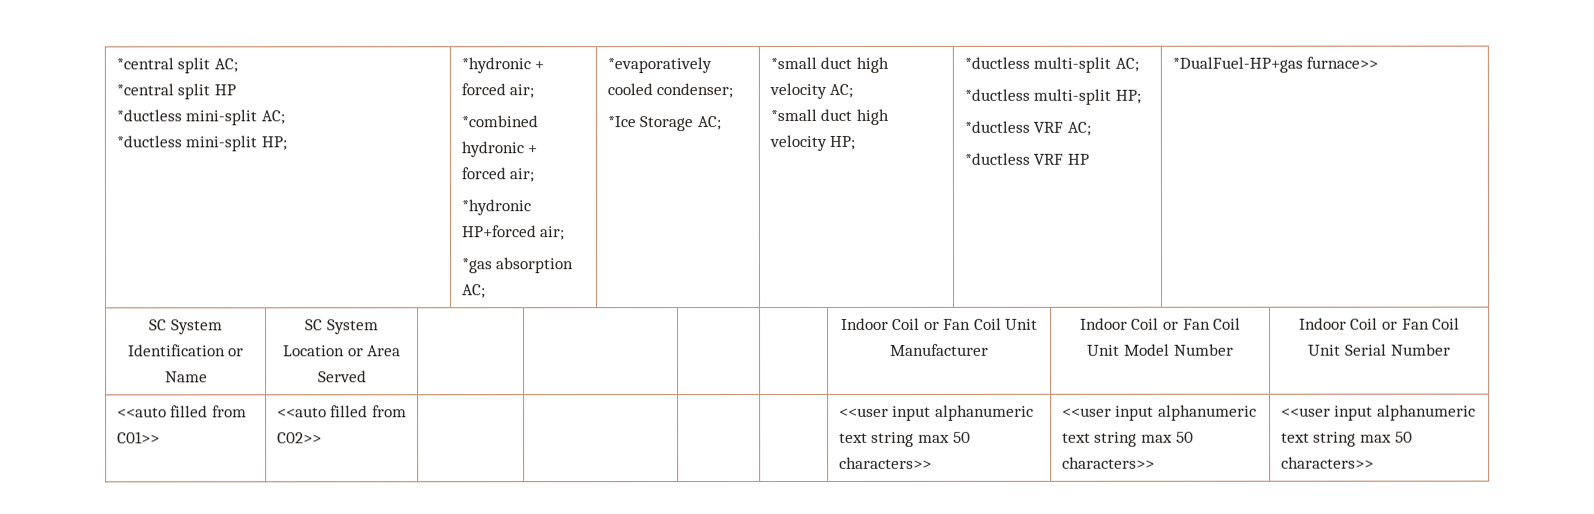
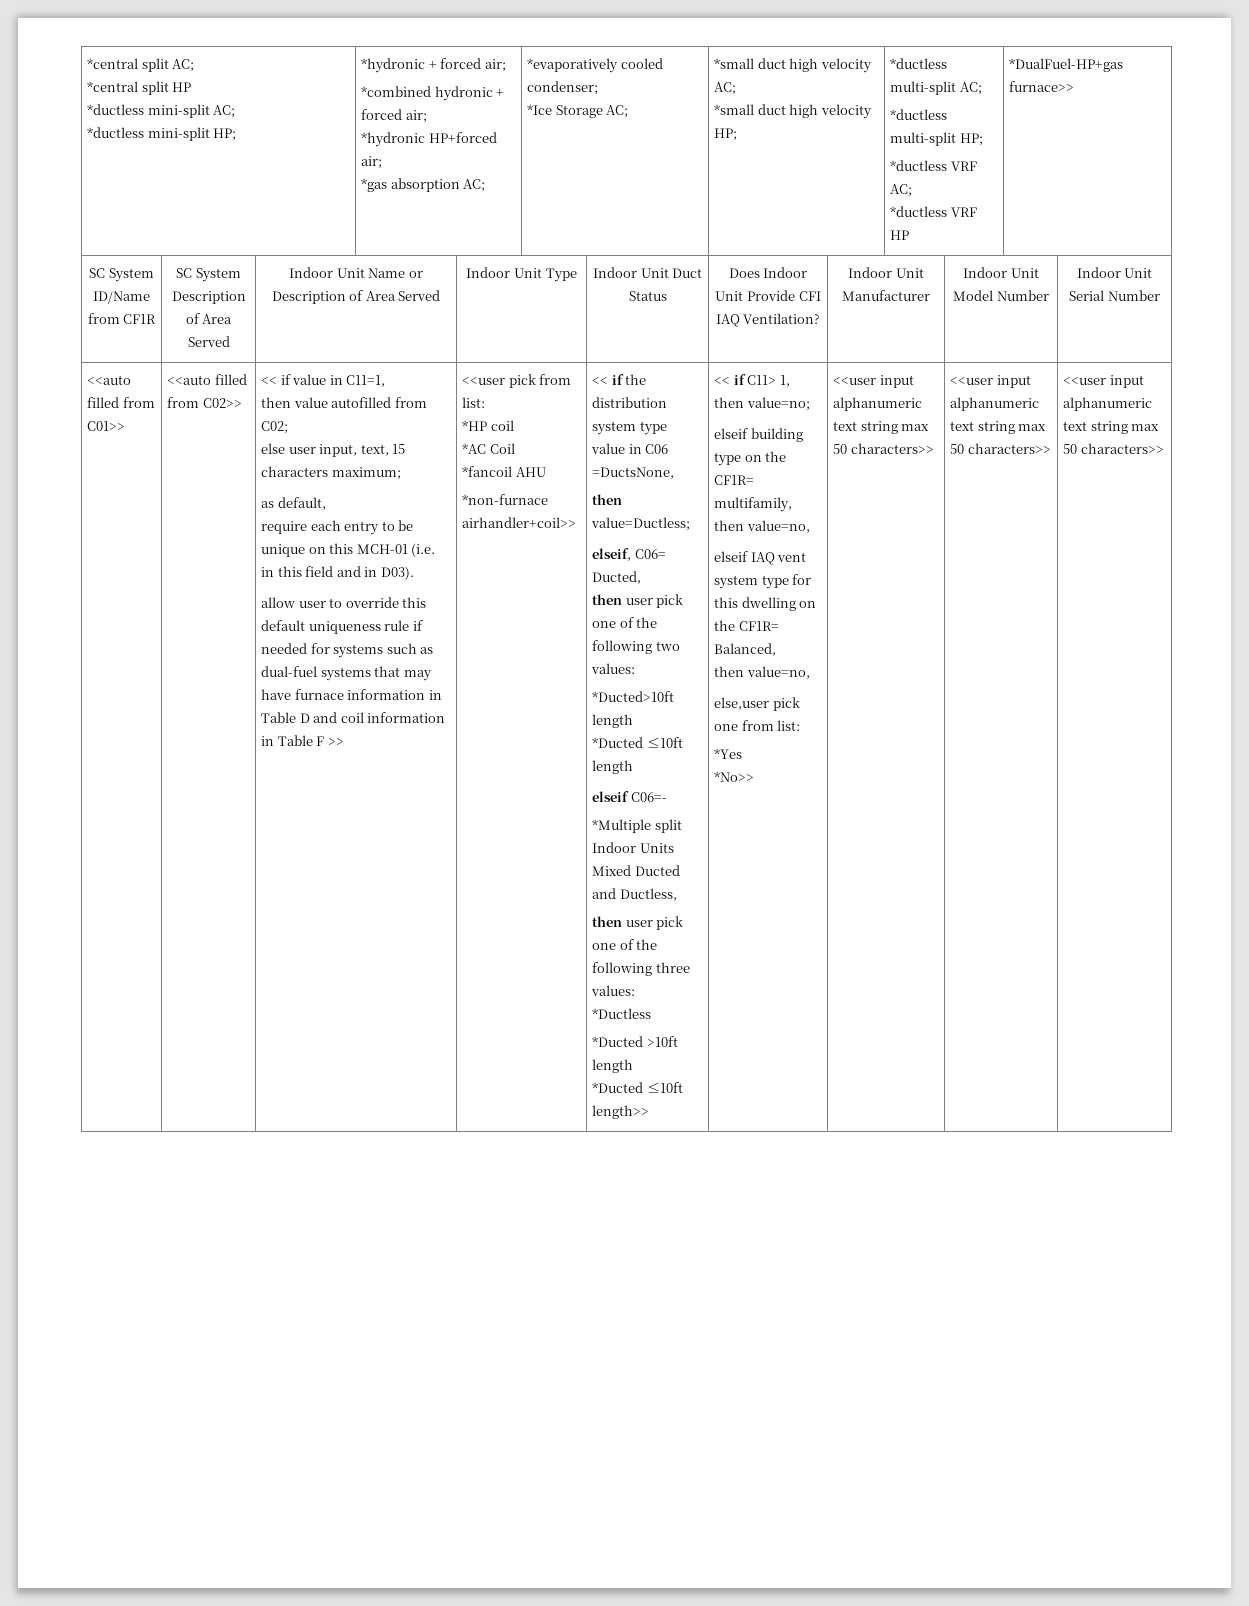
[127,344,245,357] [164,371,208,383] [305,319,379,335] [282,345,402,357] [317,370,367,383] [840,317,1002,330] Identification or Name | SC System Location or Area Served | | | | | Indoor Coil or Fan Coil -> [93,291,150,304] [87,313,157,324] [176,268,241,282] [171,291,246,304] [185,313,233,324] [187,336,230,347] [289,267,423,278] [271,290,441,304] [466,267,577,282] [592,267,703,278] [628,291,667,301] [728,267,808,278] [715,290,821,301] [715,313,821,327] [848,267,893,278] ID/Name from CF1R | SC System Description of Area Served | Indoor Unit Name or Description of Area Served | Indoor Unit Type | Indoor Unit Duct Status | Does Indoor Unit Provide CFI IAQ Ventilation? | Indoor
[1131,317,1242,330] Coil or Fan Coil -> (1008, 272) none
[1350,317,1461,330] Coil or Fan Coil -> (1121, 272) none
(322, 438) | | | -> [261,374,386,387] [261,397,427,408] [261,421,289,434] [261,443,406,457] [261,466,401,480] [261,497,326,510] [261,520,414,535] [261,543,436,557] [261,566,414,580] [261,597,427,608] [261,620,423,634] [261,643,434,658] [261,666,432,681] [261,689,442,700] [261,712,446,723] [261,735,344,746] [462,374,572,388] [462,397,486,408] [462,420,514,431] [462,443,515,454] [462,466,546,477] [462,494,549,505] [462,517,577,528] [592,374,647,385] [592,397,668,408] [592,421,667,435] [591,443,669,454] [592,467,675,479] [592,494,623,505] [591,517,691,531] [592,548,666,561] [592,571,642,584] [592,594,684,608] [592,617,658,628] [592,640,680,654] [591,663,636,674] [592,691,675,702] [592,714,634,728] [592,737,683,748] [592,760,634,774] [592,791,667,802] [592,819,682,833] [592,842,674,853] [592,865,680,876] [592,888,677,901] [592,916,684,930] [592,939,658,950] [592,962,690,976] [591,985,636,996] [592,1008,652,1019] [592,1036,678,1047] [592,1059,634,1073] [592,1082,683,1093] [592,1105,650,1119] [714,374,790,387] [714,397,810,411] [714,428,803,442] [714,451,787,466] [714,475,755,485] [714,497,793,512] [714,520,810,533] [714,551,807,565] [714,574,812,589] [714,597,817,611] [714,620,779,631] [714,643,777,656] [714,666,810,679] [714,697,800,711] [714,720,801,731] [714,748,743,759] [714,771,755,782] << if value in C11=1, // then value autofilled from C02; // else user input, text, 15 characters maximum; // as default, // require each entry to be unique on this MCH-01 (i.e. in this field and in D03). // allow user to override this default uniqueness rule if needed for systems such as dual-fuel systems that may have furnace information in Table D and coil information in Table F >> | <<user pick from list: // *HP coil // *AC Coil // *fancoil AHU // *non-furnace airhandler+coil>> | << if the distribution system type value in C06 =DuctsNone, // then value=Ductless; // elseif, C06= Ducted, // then user pick one of the following two values: // *Ducted>10ft length // *Ducted ≤10ft length // elseif C06=- // *Multiple split Indoor Units Mixed Ducted and Ductless, // then user pick one of the following three values: // *Ductless // *Ducted >10ft length // *Ducted ≤10ft length>> | << if C11> 1, then value=no; // elseif building type on the CF1R= multifamily, then value=no, // elseif IAQ vent system type for this dwelling on the CF1R= Balanced, // then value=no, // else,user pick one from list: // *Yes // *No>>

